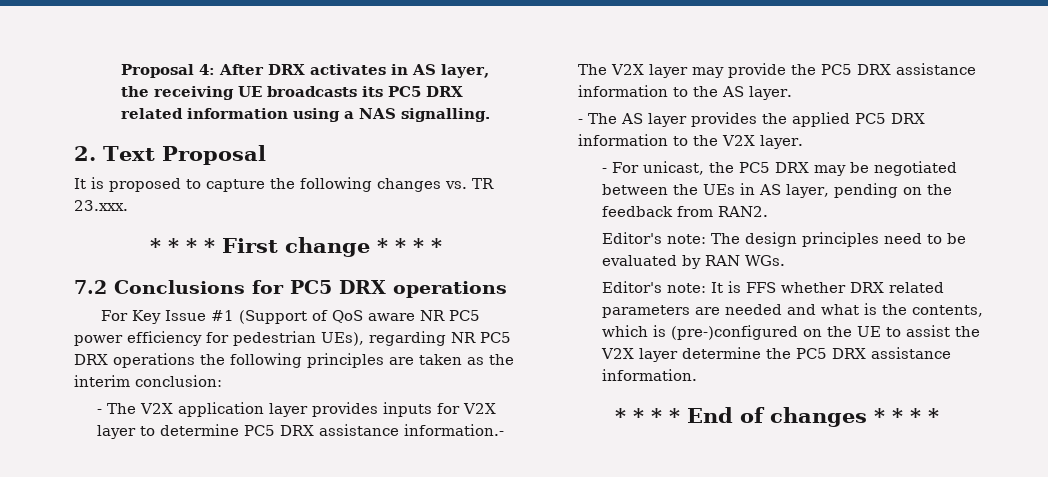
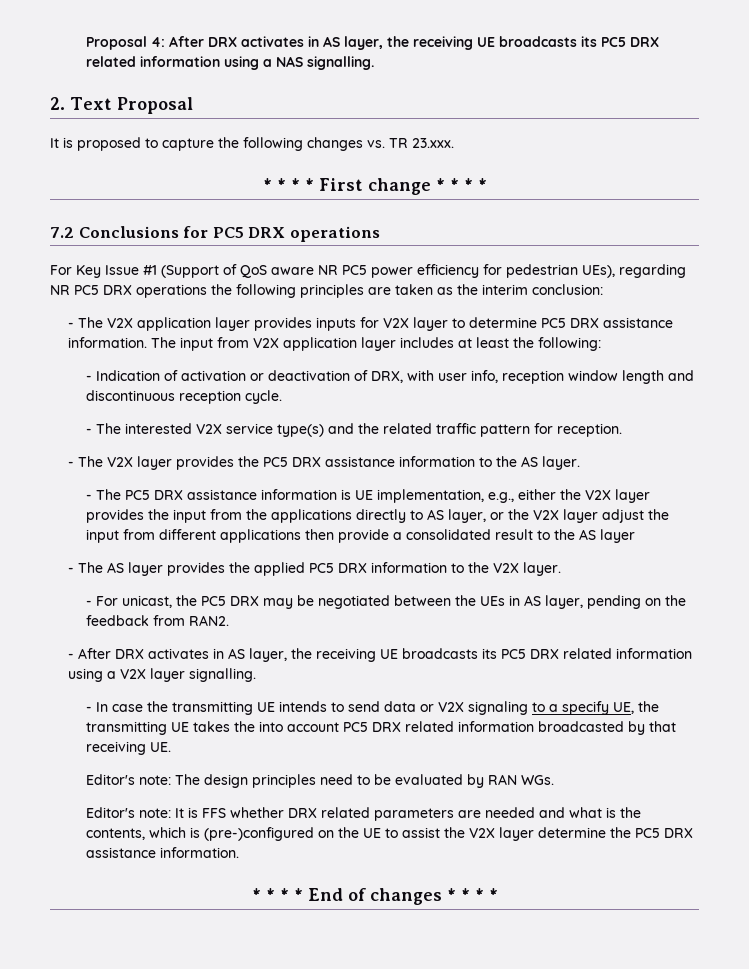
[404,424,505,436] information.- -> [67,337,601,351] [85,370,694,384] [85,390,282,404] [85,423,622,437] [67,461,74,467] information. The input from V2X application layer includes at least the following: // - Indication of activation or deactivation of DRX, with user info, reception window length and discontinuous reception cycle. // - The interested V2X service type(s) and the related traffic pattern for reception. // -
[692,63,787,78] may provide -> [175,456,234,470] provides
(793, 93) none -> [85,489,650,503] [85,509,669,523] [85,529,635,543] // - The PC5 DRX assistance information is UE implementation, e.g., either the V2X layer provides the input from the applications directly to AS layer, or the V2X layer adjust the input from different applications then provide a consolidated result to the AS layer
(768, 211) none -> [67,648,692,662] [67,668,256,682] [85,701,659,715] [85,721,676,735] [85,741,171,755] // - After DRX activates in AS layer, the receiving UE broadcasts its PC5 DRX related information using a V2X layer signalling. // - In case the transmitting UE intends to send data or V2X signaling to a specify UE, the transmitting UE takes the into account PC5 DRX related information broadcasted by that receiving UE.

